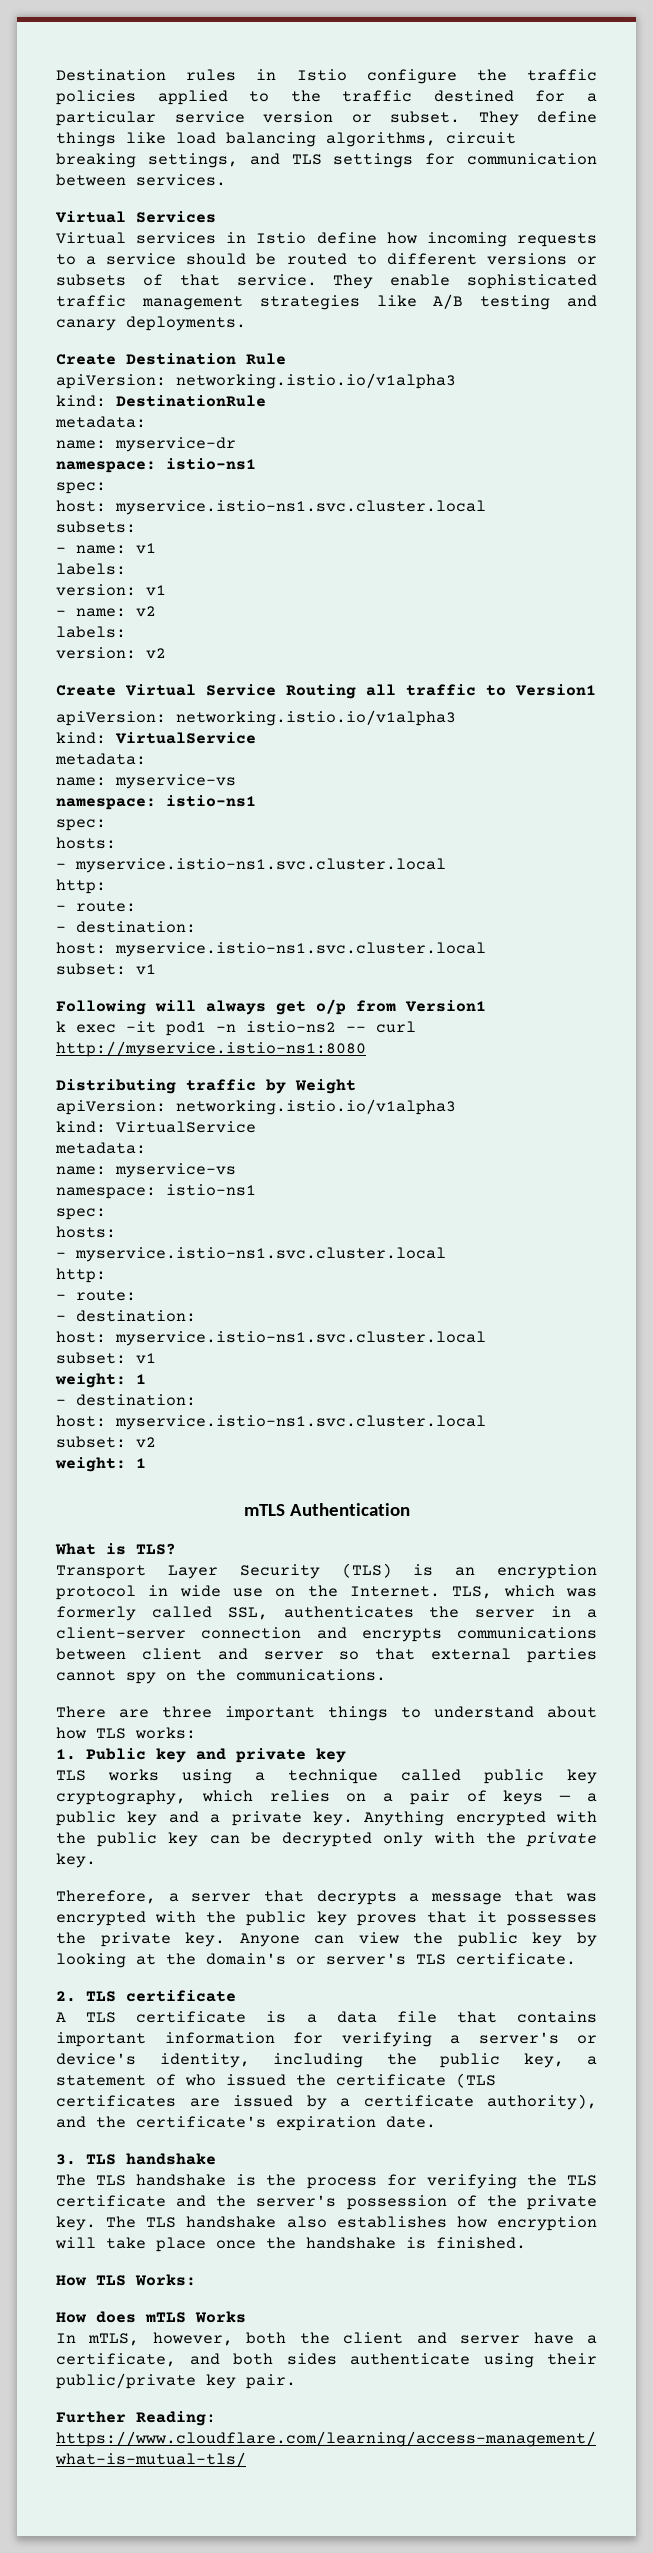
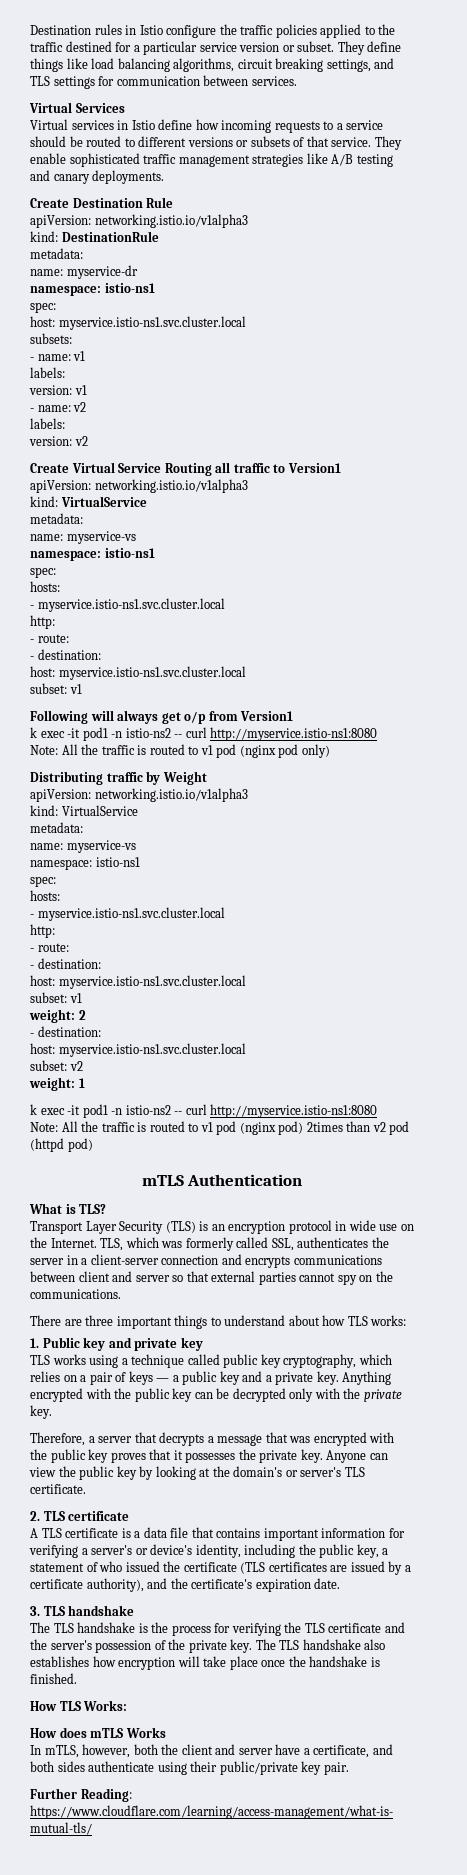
(366, 1049) none -> [30,744,330,758] // Note: All the traffic is routed to v1 pod (nginx pod only)
[136,1374,146,1384] 1 -> [78,1010,86,1020] 2
(146, 1463) none -> [30,1104,378,1118] [30,1121,410,1135] [30,1138,93,1152] // k exec -it pod1 -n istio-ns2 -- curl http://myservice.istio-ns1:8080 // Note: All the traffic is routed to v1 pod (nginx pod) 2times than v2 pod (httpd pod)

